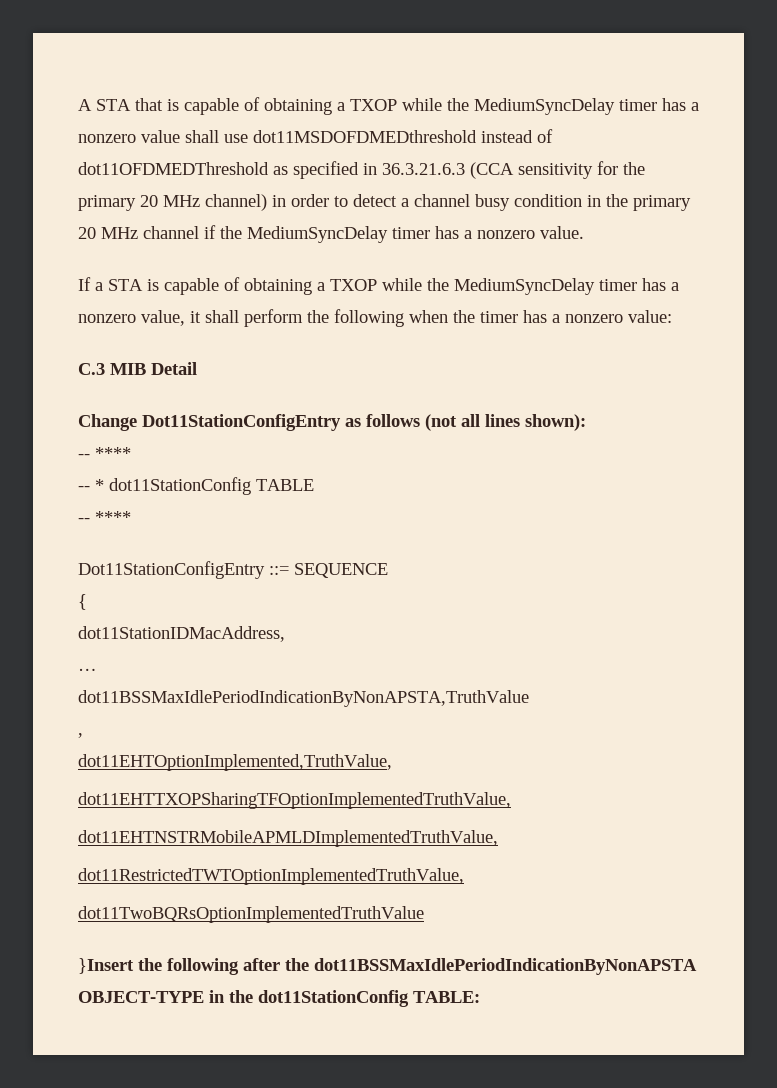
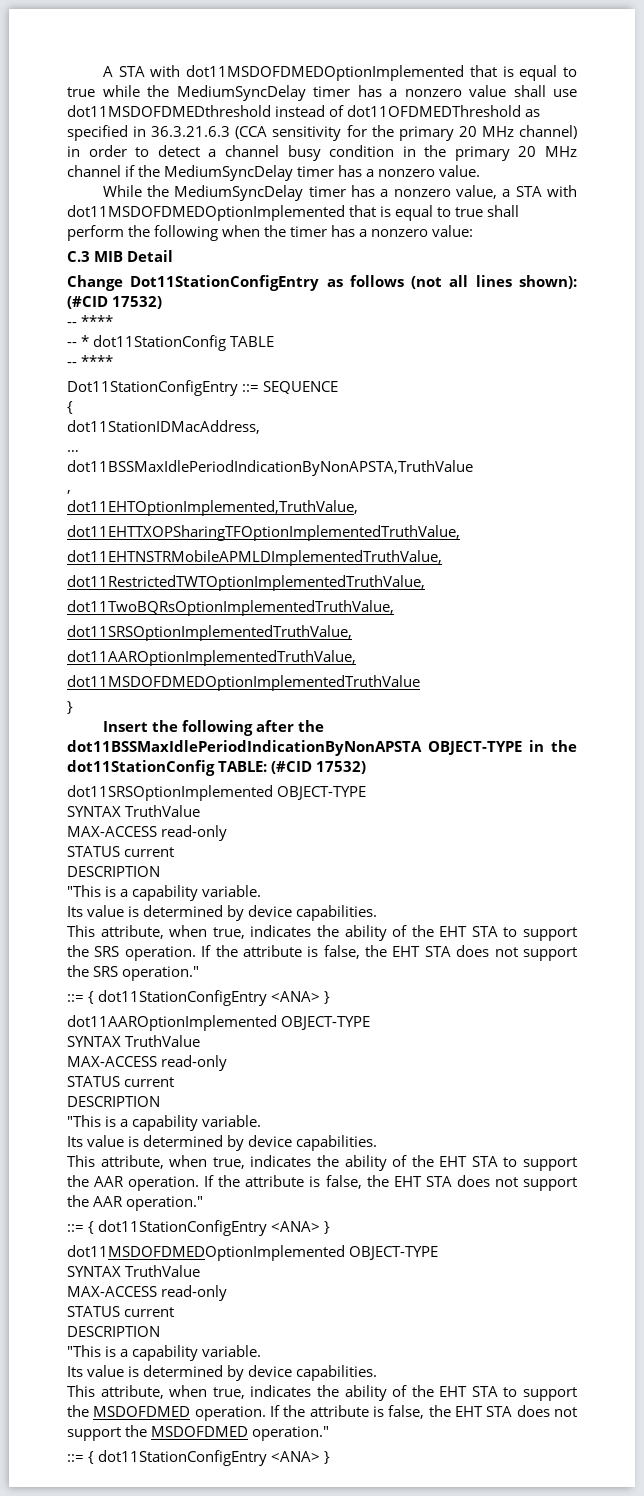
[135,97,397,115] that is capable of obtaining a TXOP -> [150,65,578,81] [67,87,95,97] with dot11MSDOFDMEDOptionImplemented that is equal to true
[78,277,422,295] If a STA is capable of obtaining a TXOP while -> [102,185,142,197] While
[190,311,201,323] it -> [502,185,577,197] [67,205,484,221] a STA with dot11MSDOFDMEDOptionImplemented that is equal to true
(586, 422) none -> [67,296,163,309] (#CID 17532)
[78,906,424,923] [78,958,134,974] dot11TwoBQRsOptionImplementedTruthValue // }Insert -> [67,600,394,616] [67,625,352,641] [67,650,356,666] [67,675,420,691] [67,701,73,714] [102,721,148,732] dot11TwoBQRsOptionImplementedTruthValue, // dot11SRSOptionImplementedTruthValue, // dot11AAROptionImplementedTruthValue, // dot11MSDOFDMEDOptionImplementedTruthValue // } // Insert
(480, 997) none -> [271,761,367,774] [67,785,367,801] [67,805,201,817] [67,825,228,841] [67,846,175,857] [67,866,160,877] [67,885,262,901] [67,905,378,921] [67,925,578,941] [67,945,578,961] [67,965,200,981] [67,990,331,1006] [67,1015,371,1031] [67,1035,201,1047] [67,1055,228,1071] [67,1076,175,1087] [67,1096,160,1107] [67,1115,262,1131] [67,1135,378,1151] [67,1155,578,1171] [67,1175,577,1191] [67,1195,204,1211] [67,1220,331,1236] [67,1245,439,1261] [67,1265,201,1277] [67,1285,228,1301] [67,1306,175,1317] [67,1326,160,1337] [67,1345,262,1361] [67,1365,378,1381] [67,1385,578,1401] [67,1405,578,1421] [67,1425,330,1441] [67,1450,331,1466] (#CID 17532) // dot11SRSOptionImplemented OBJECT-TYPE // SYNTAX TruthValue // MAX-ACCESS read-only // STATUS current // DESCRIPTION // "This is a capability variable. // Its value is determined by device capabilities. // This attribute, when true, indicates the ability of the EHT STA to support the SRS operation. If the attribute is false, the EHT STA does not support the SRS operation." // ::= { dot11StationConfigEntry <ANA> } // dot11AAROptionImplemented OBJECT-TYPE // SYNTAX TruthValue // MAX-ACCESS read-only // STATUS current // DESCRIPTION // "This is a capability variable. // Its value is determined by device capabilities. // This attribute, when true, indicates the ability of the EHT STA to support the AAR operation. If the attribute is false, the EHT STA does not support the AAR operation." // ::= { dot11StationConfigEntry <ANA> } // dot11MSDOFDMEDOptionImplemented OBJECT-TYPE // SYNTAX TruthValue // MAX-ACCESS read-only // STATUS current // DESCRIPTION // "This is a capability variable. // Its value is determined by device capabilities. // This attribute, when true, indicates the ability of the EHT STA to support the MSDOFDMED operation. If the attribute is false, the EHT STA does not support the MSDOFDMED operation." // ::= { dot11StationConfigEntry <ANA> }

